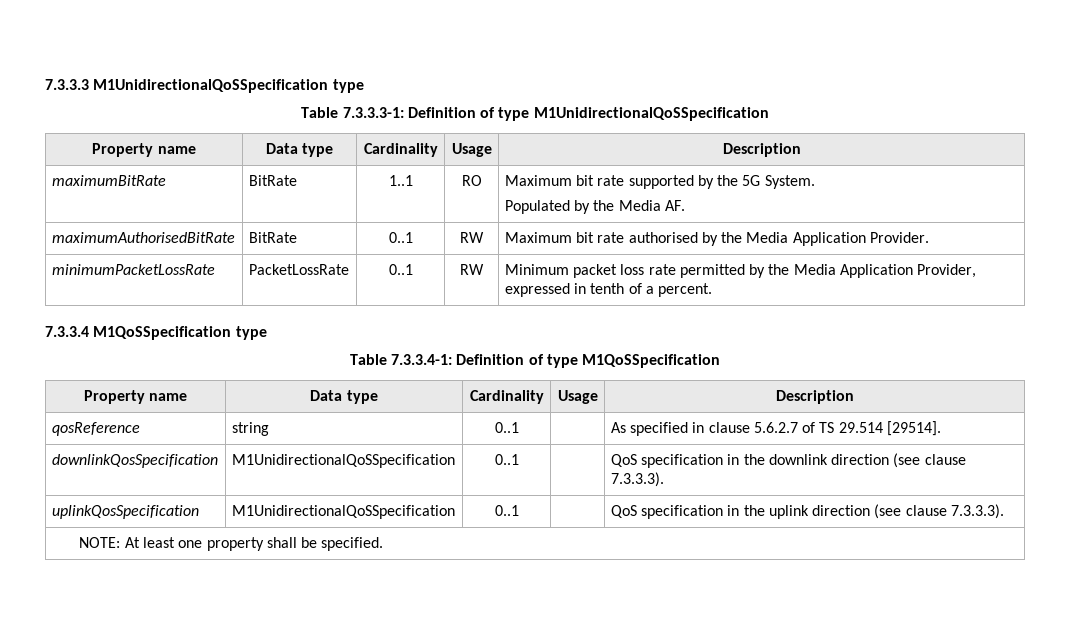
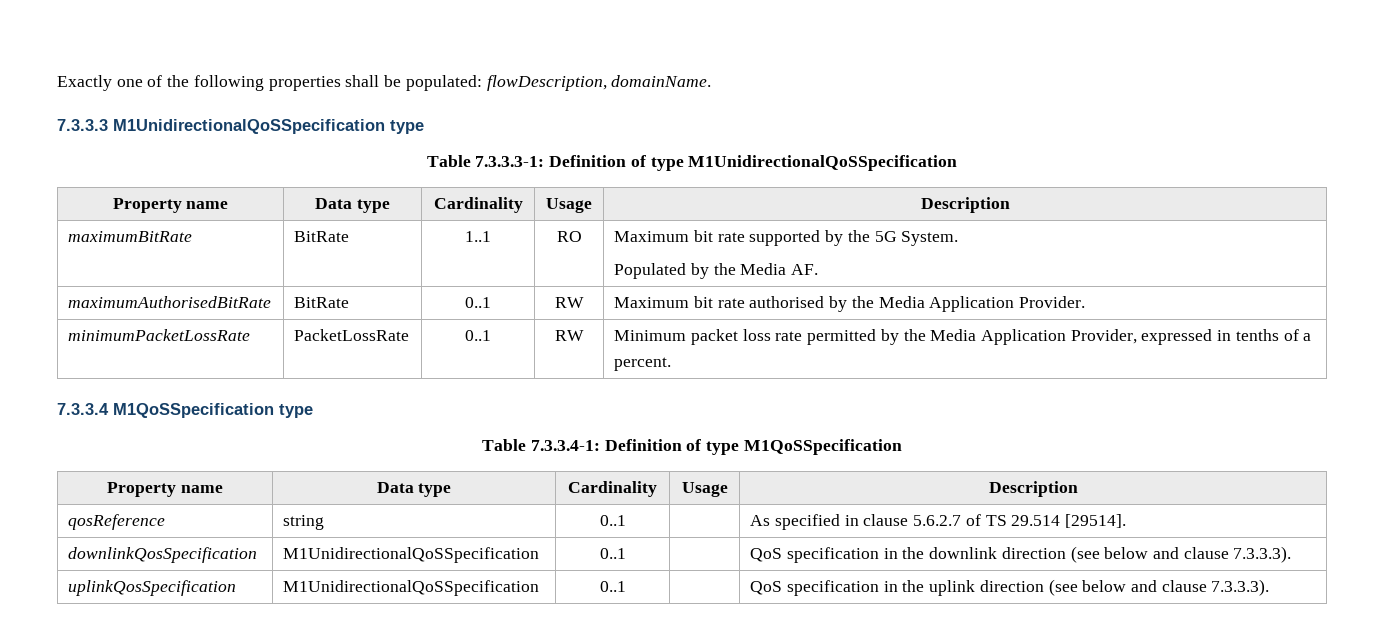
(45, 84) none -> [57,75,712,91] Exactly one of the following properties shall be populated: flowDescription, domainName. //
[590,283,625,294] tenth -> [1235,329,1279,341] tenths
(921, 460) none -> [1104,547,1180,559] below and
[905,504,1005,519] [79,537,384,551] clause 7.3.3.3). // NOTE: At least one property shall be specified. -> [1082,579,1270,596] below and clause 7.3.3.3).

